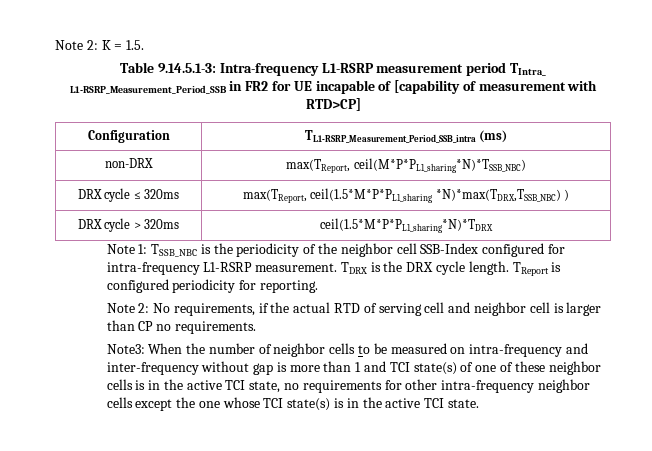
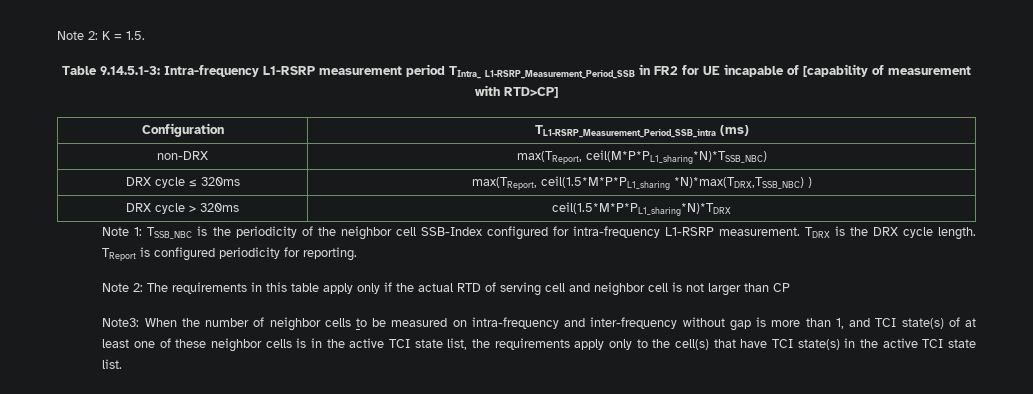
[153,303,255,316] No requirements, -> [147,282,381,294] The requirements in this table apply only
(564, 308) none -> [686,283,705,292] not
[156,321,256,334] no requirements. -> (791, 287) none
[355,362,362,372] 1 -> [835,318,844,329] 1,
(474, 367) none -> [965,318,977,327] [102,339,130,348] at least
[249,379,590,393] [106,397,479,411] state, no requirements for other intra-frequency neighbor cells except the one whose TCI state(s) is in the active TCI state. -> [414,338,976,350] [102,359,123,369] state list, the requirements apply only to the cell(s) that have TCI state(s) in the active TCI state list.

